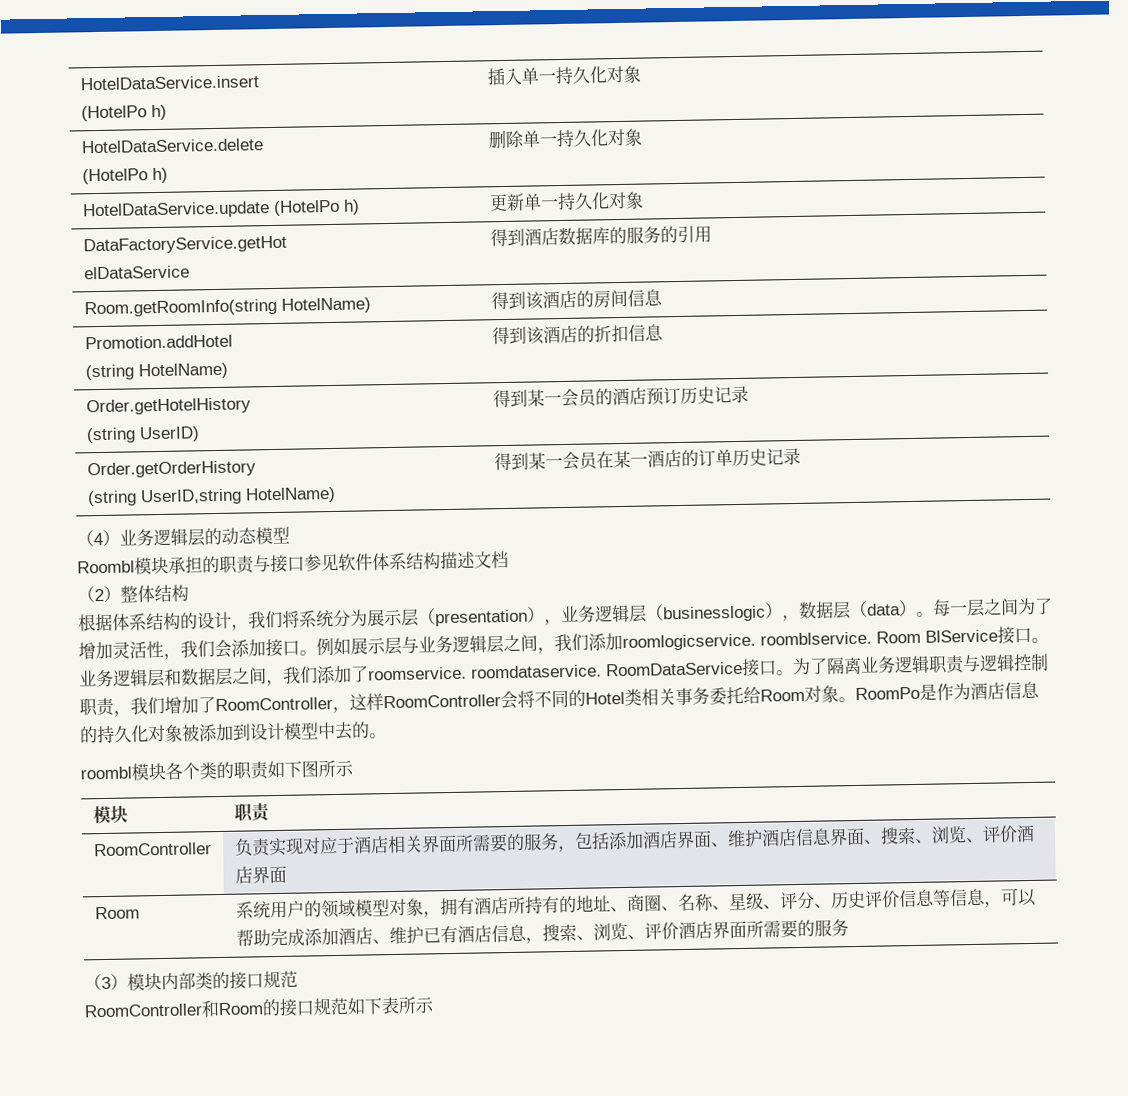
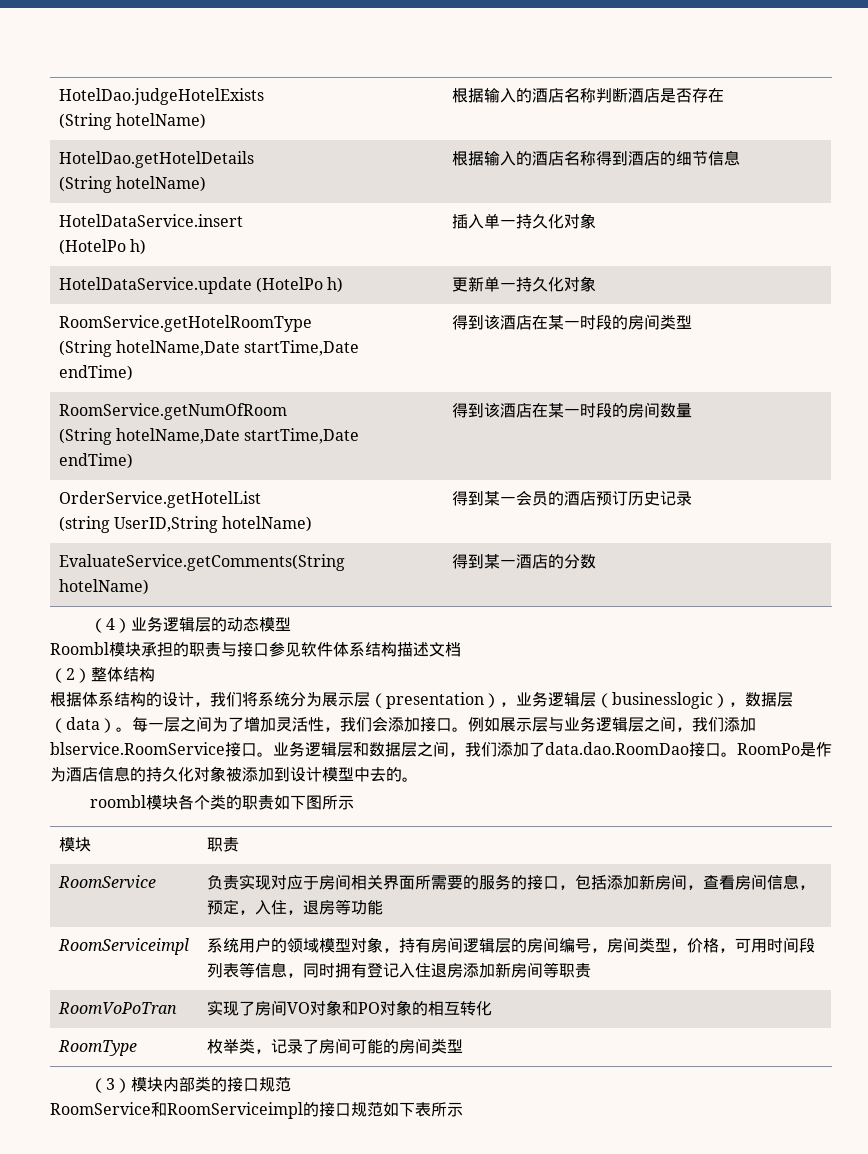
(79, 83) none -> [58,88,264,105] [58,113,207,130] [451,88,724,103] [58,151,254,168] [58,176,207,193] [451,150,740,166] HotelDao.judgeHotelExists // (String hotelName) | 根据输入的酒店名称判断酒店是否存在 // HotelDao.getHotelDetails // (String hotelName) | 根据输入的酒店名称得到酒店的细节信息 //
[80,138,264,154] [81,167,168,185] [487,128,643,149] // HotelDataService.delete // (HotelPo h) | 删除单一持久化对象 -> (596, 221) none
[82,235,287,255] [83,265,190,280] [489,225,712,247] [83,297,371,318] [490,289,663,310] [84,334,233,350] [84,362,229,381] [491,324,664,345] [85,397,251,416] [85,426,200,444] DataFactoryService.getHot // elDataService | 得到酒店数据库的服务的引用 // Room.getRoomInfo(string HotelName) | 得到该酒店的房间信息 // Promotion.addHotel // (string HotelName) | 得到该酒店的折扣信息 // Order.getHotelHistory // (string UserID) -> [58,315,312,332] [58,340,360,357] [58,365,133,381] [451,314,692,330] [58,403,287,420] [58,428,360,445] [58,453,133,469] [451,402,692,418] [58,491,261,508] [58,516,313,533] RoomService.getHotelRoomType // (String hotelName,Date startTime,Date endTime) | 得到该酒店在某一时段的房间类型 // RoomService.getNumOfRoom // (String hotelName,Date startTime,Date endTime) | 得到该酒店在某一时段的房间数量 // OrderService.getHotelList // (string UserID,String hotelName)
[86,460,256,479] [86,486,336,507] [493,447,801,471] Order.getOrderHistory // (string UserID,string HotelName) | 得到某一会员在某一酒店的订单历史记录 -> [58,554,345,571] [58,579,149,595] [451,554,596,569] EvaluateService.getComments(String hotelName) | 得到某一酒店的分数
[622,629,998,651] roomlogicservice. roomblservice. Room BlService -> [50,742,225,755] blservice.RoomService
[368,653,1049,681] [79,685,839,717] roomservice. roomdataservice. RoomDataService接口。为了隔离业务逻辑职责与逻辑控制职责，我们增加了RoomController，这样RoomController会将不同的Hotel类相关事务委托给Room对象 -> [545,742,721,757] data.dao.RoomDao接口
[93,842,212,857] RoomController -> [57,875,156,889] RoomService
[352,836,389,854] 酒店 -> [318,874,351,890] 房间
(559, 842) none -> [510,875,559,890] 的接口
[641,824,1035,849] [234,865,287,884] [94,906,140,920] 酒店界面、维护酒店信息界面、搜索、浏览、评价酒店界面 // Room -> [638,874,815,890] [206,899,383,915] [57,938,189,955] 新房间，查看房间信息，预定，入住，退房等功能 // RoomServiceimpl
[439,888,1037,916] [235,919,849,947] 拥有酒店所持有的地址、商圈、名称、星级、评分、历史评价信息等信息，可以帮助完成添加酒店、维护已有酒店信息，搜索、浏览、评价酒店界面所需要的服务 -> [398,937,815,953] [206,962,591,978] [57,1002,177,1014] [206,1000,492,1016] [57,1040,137,1056] [206,1038,463,1054] 持有房间逻辑层的房间编号，房间类型，价格，可用时间段列表等信息，同时拥有登记入住退房添加新房间等职责 // RoomVoPoTran | 实现了房间VO对象和PO对象的相互转化 // RoomType | 枚举类，记录了房间可能的房间类型
[84,1000,264,1018] RoomController和Room -> [50,1102,303,1119] RoomService和RoomServiceimpl

